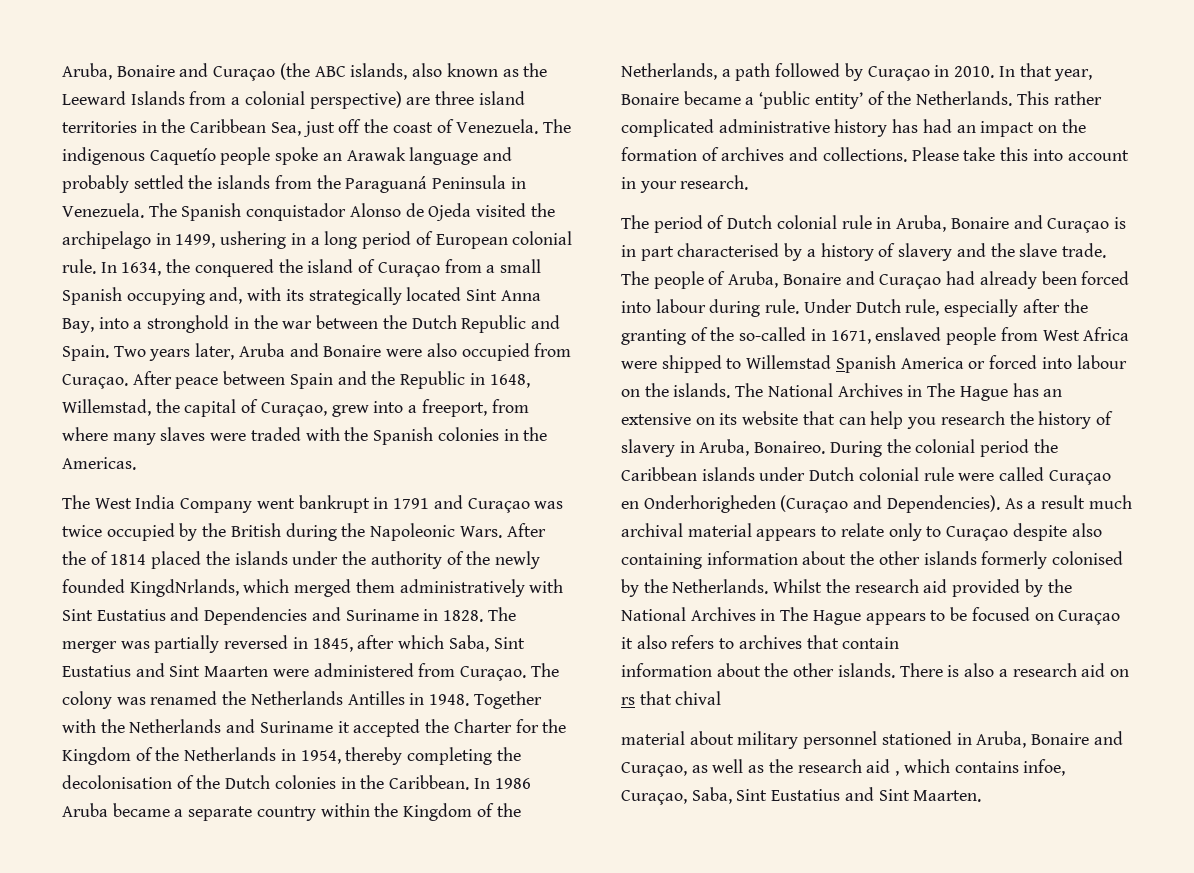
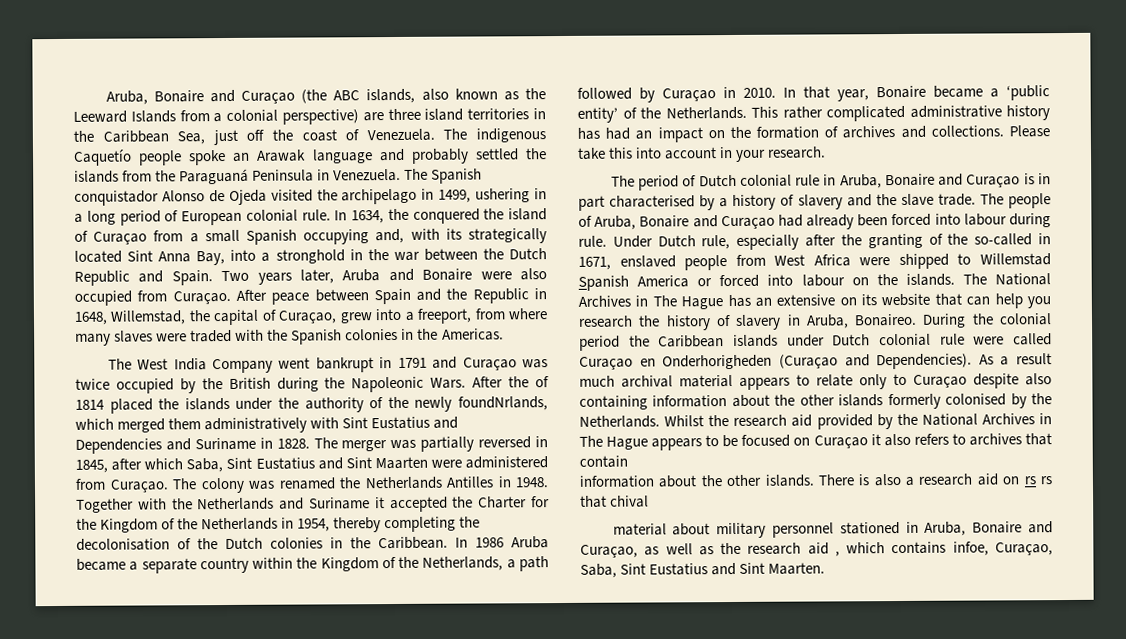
[62,579,239,597] founded KingdNrlands, -> [458,396,548,411] foundNrlands,
(635, 701) none -> [1039,476,1052,485] rs

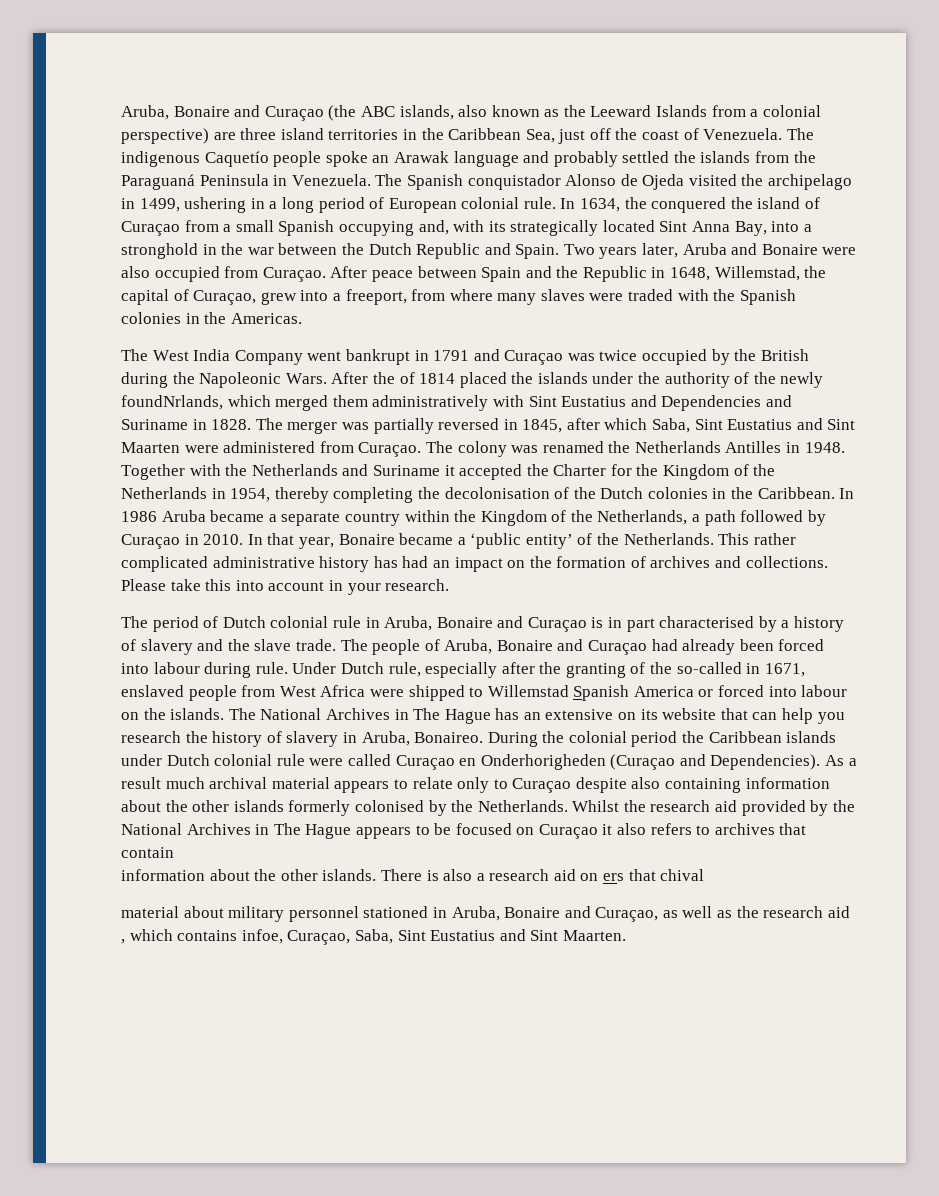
[1023,476,1052,485] rs rs -> [603,873,625,881] ers

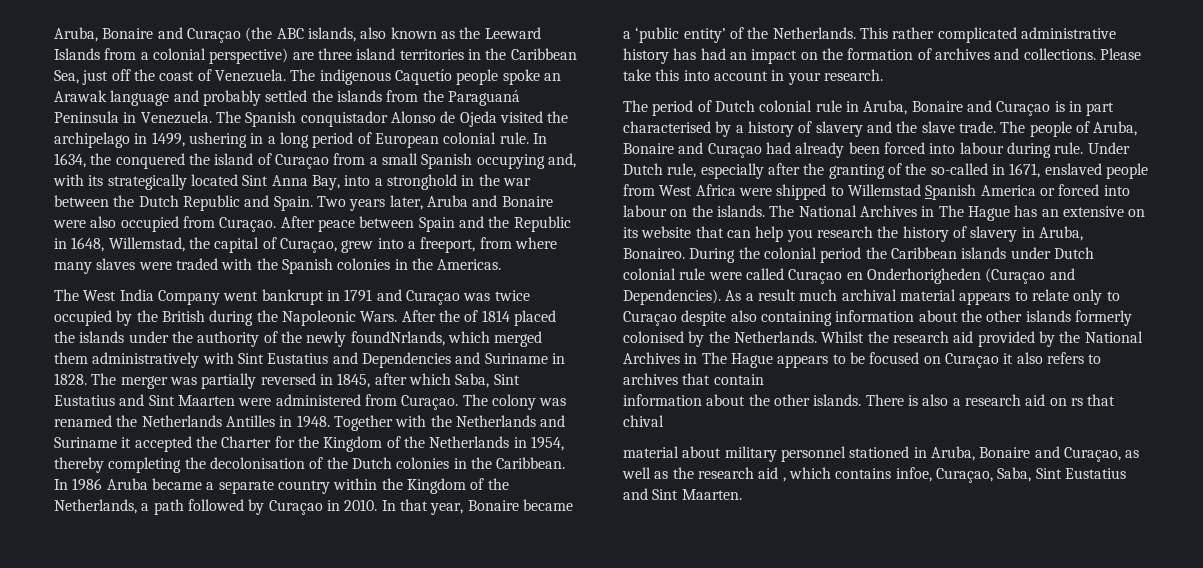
[603,873,625,881] ers -> [1070,398,1083,406] rs

